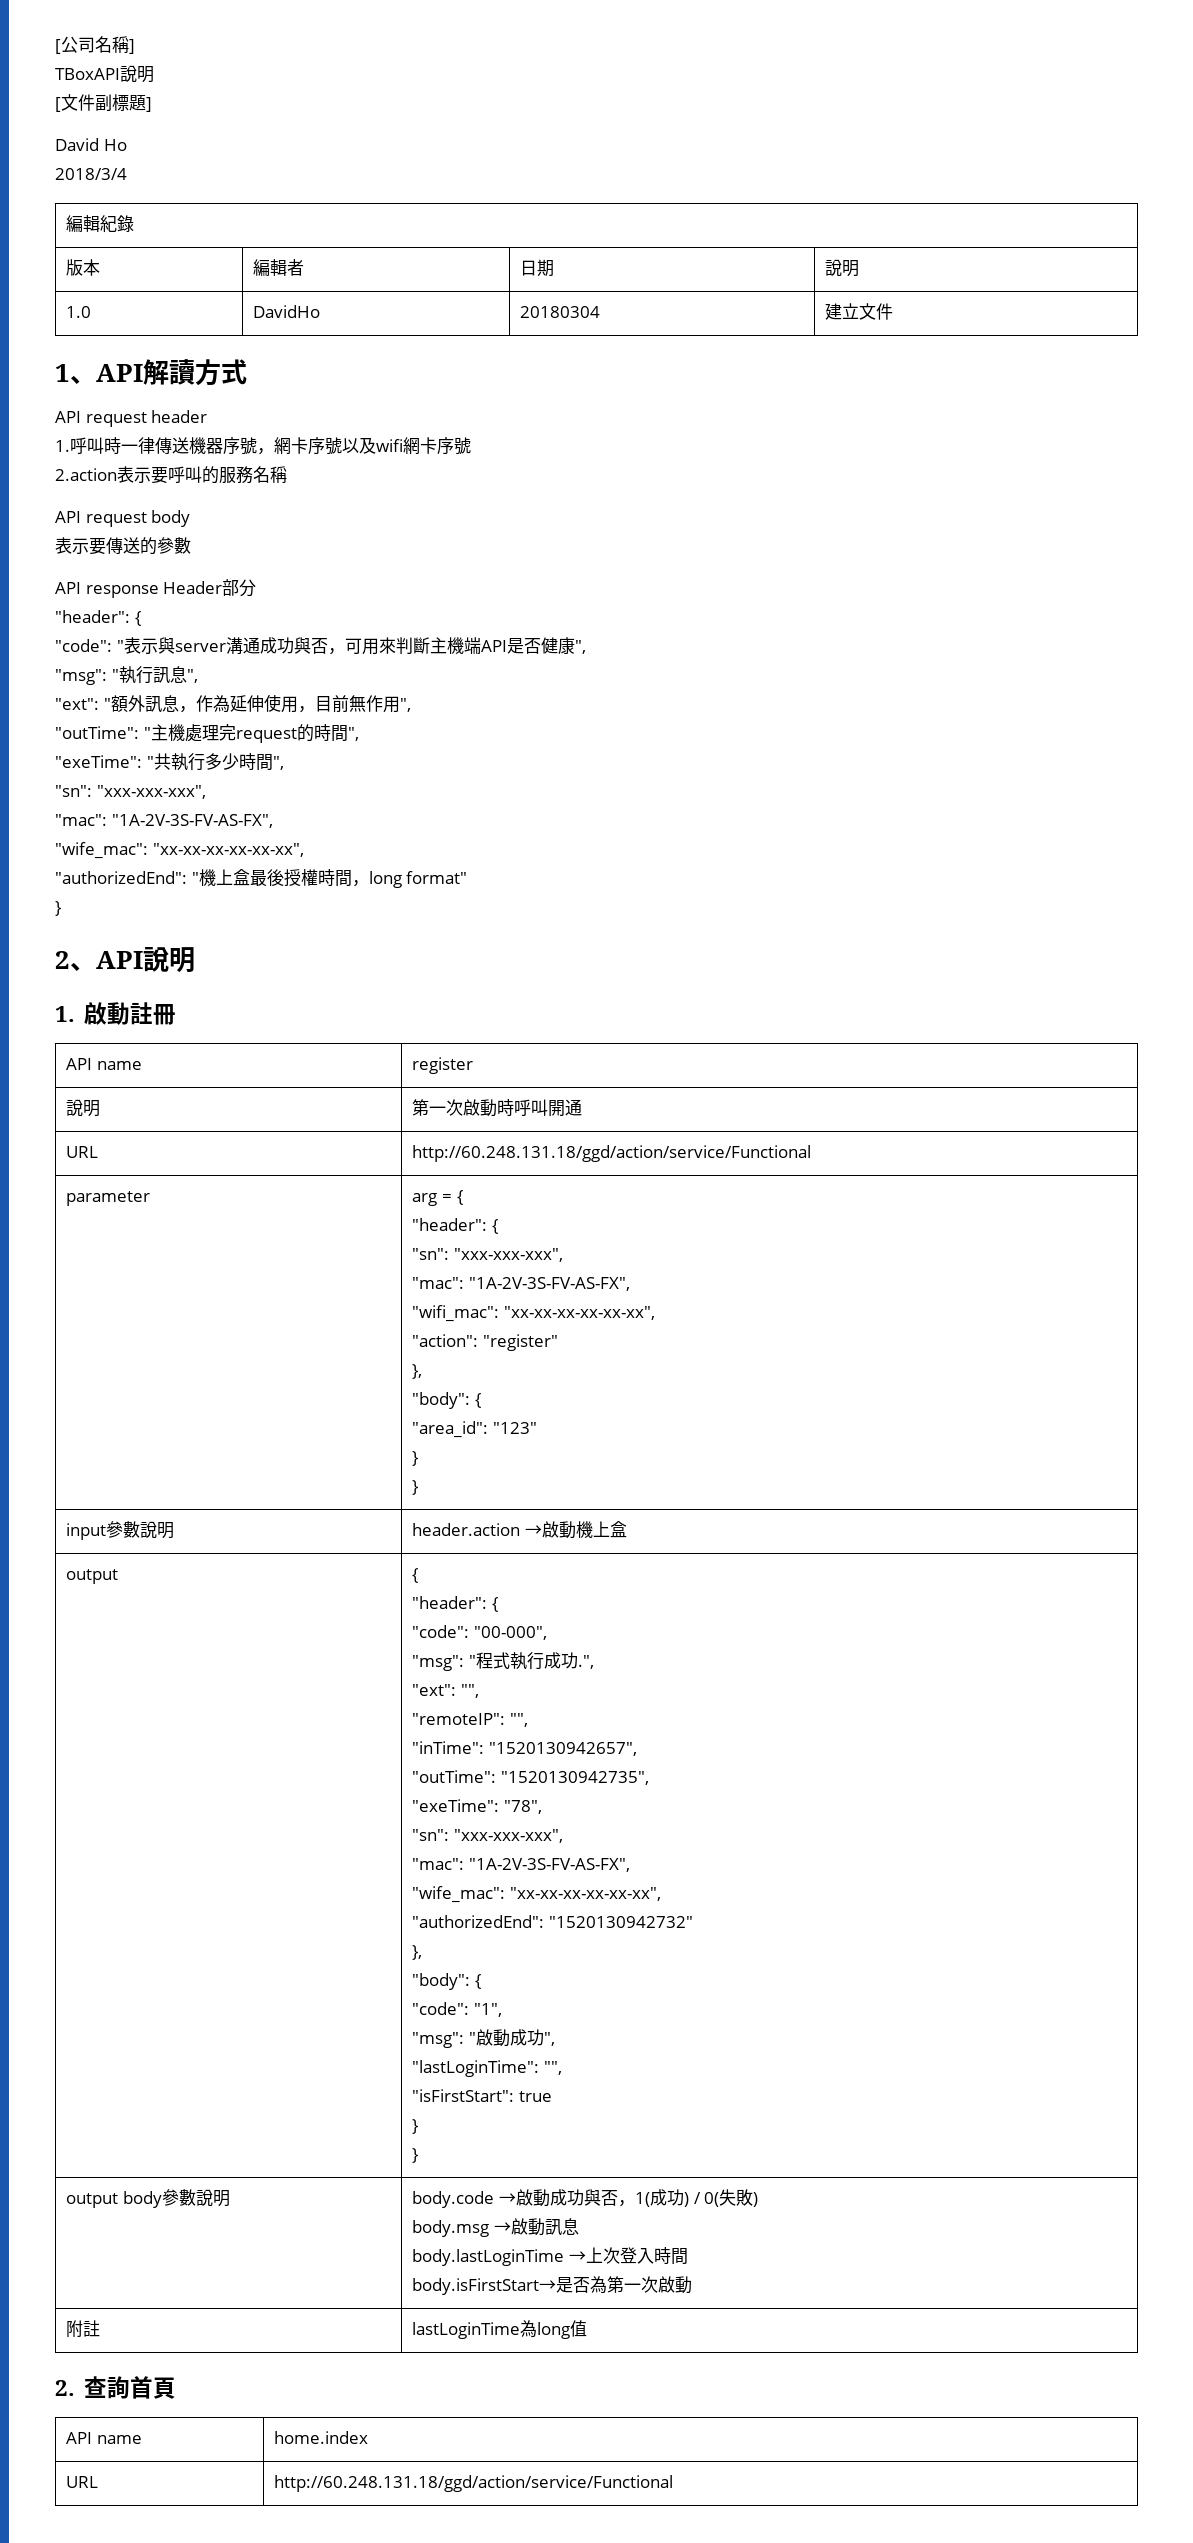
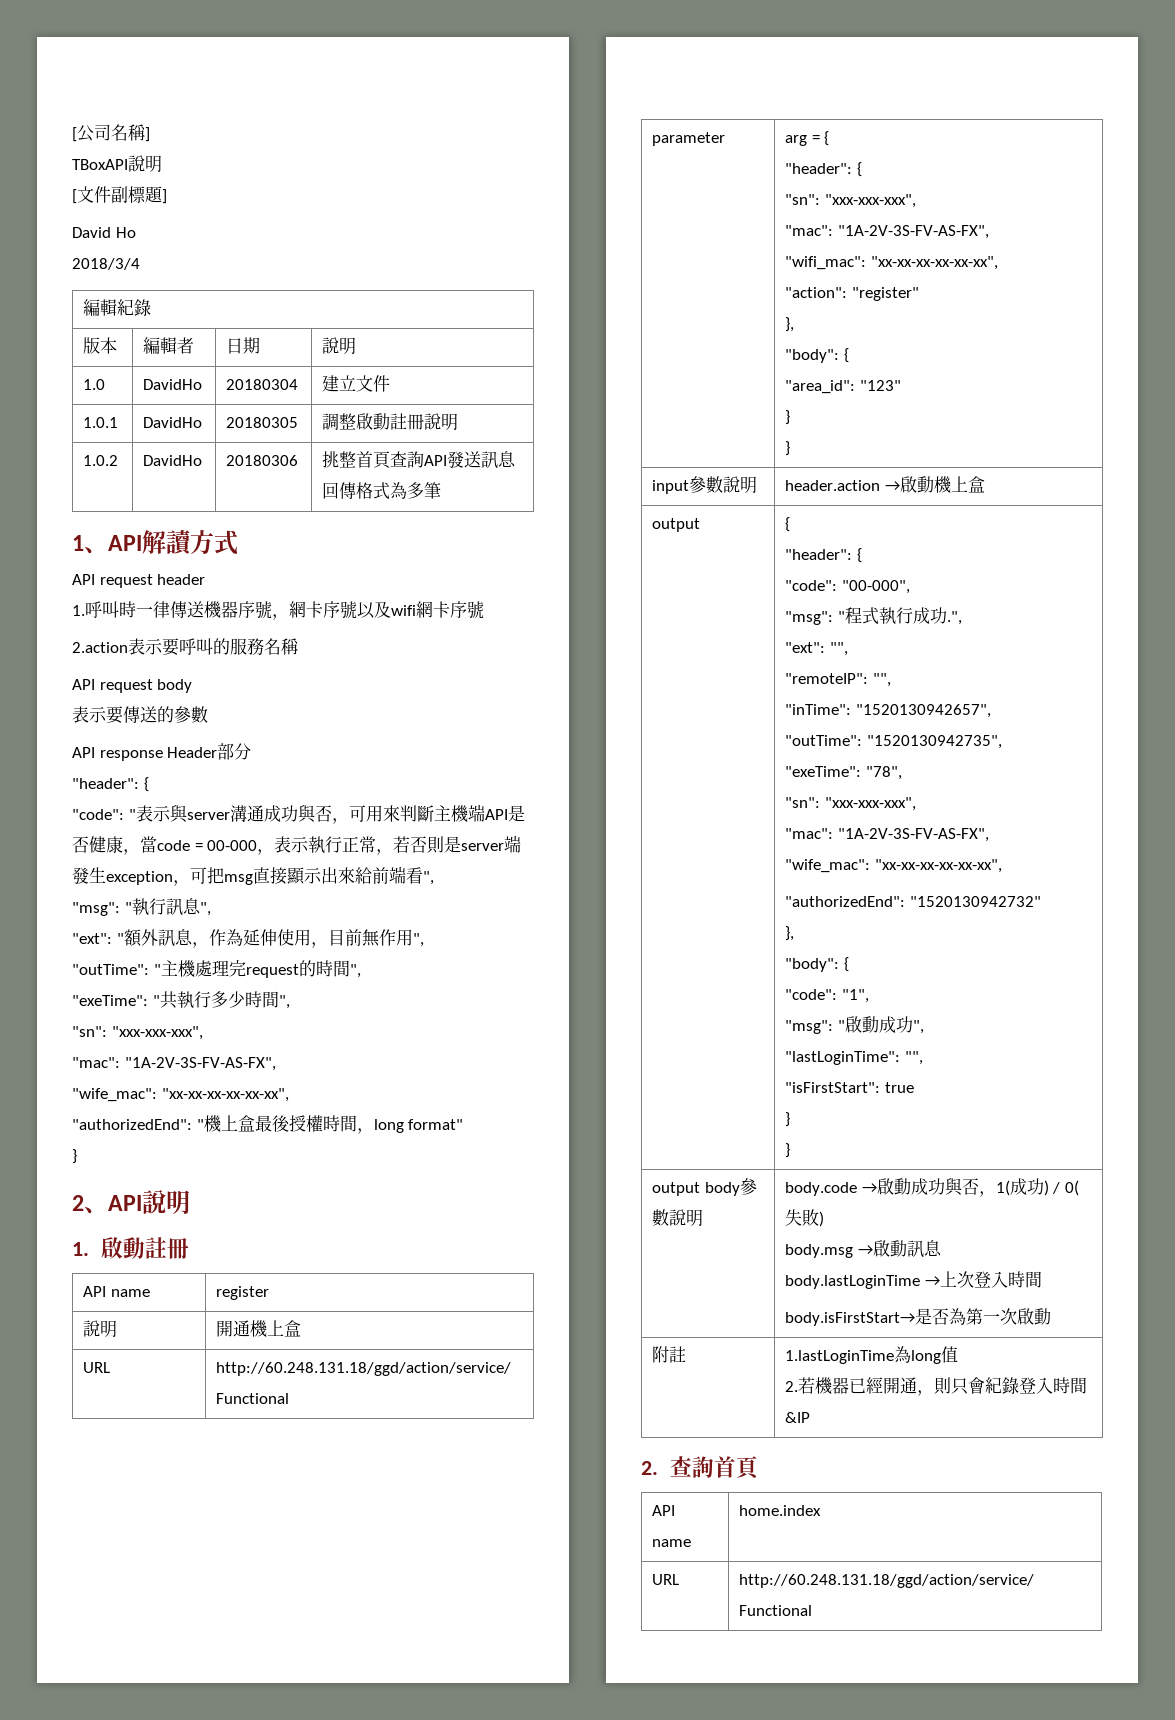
(894, 311) none -> [83,417,119,428] [143,417,203,428] [226,417,299,428] [322,413,459,431] [83,455,119,466] [143,455,203,466] [226,455,299,466] [322,451,517,469] [322,482,442,500] // 1.0.1 | DavidHo | 20180305 | 調整啟動註冊說明 // 1.0.2 | DavidHo | 20180306 | 挑整首頁查詢API發送訊息回傳格式為多筆
(575, 646) none -> [123,835,522,855] [72,866,423,886] ，當code = 00-000，表示執行正常，若否則是server端發生exception，可把msg直接顯示出來給前端看
[412,1099,583,1117] 第一次啟動時呼叫開通 -> [216,1320,302,1337] 開通機上盒
[412,2322,521,2339] lastLoginTime -> [785,1350,895,1364] 1.lastLoginTime
(588, 2328) none -> [785,1377,1088,1396] [785,1412,811,1423] // 2.若機器已經開通，則只會紀錄登入時間&IP

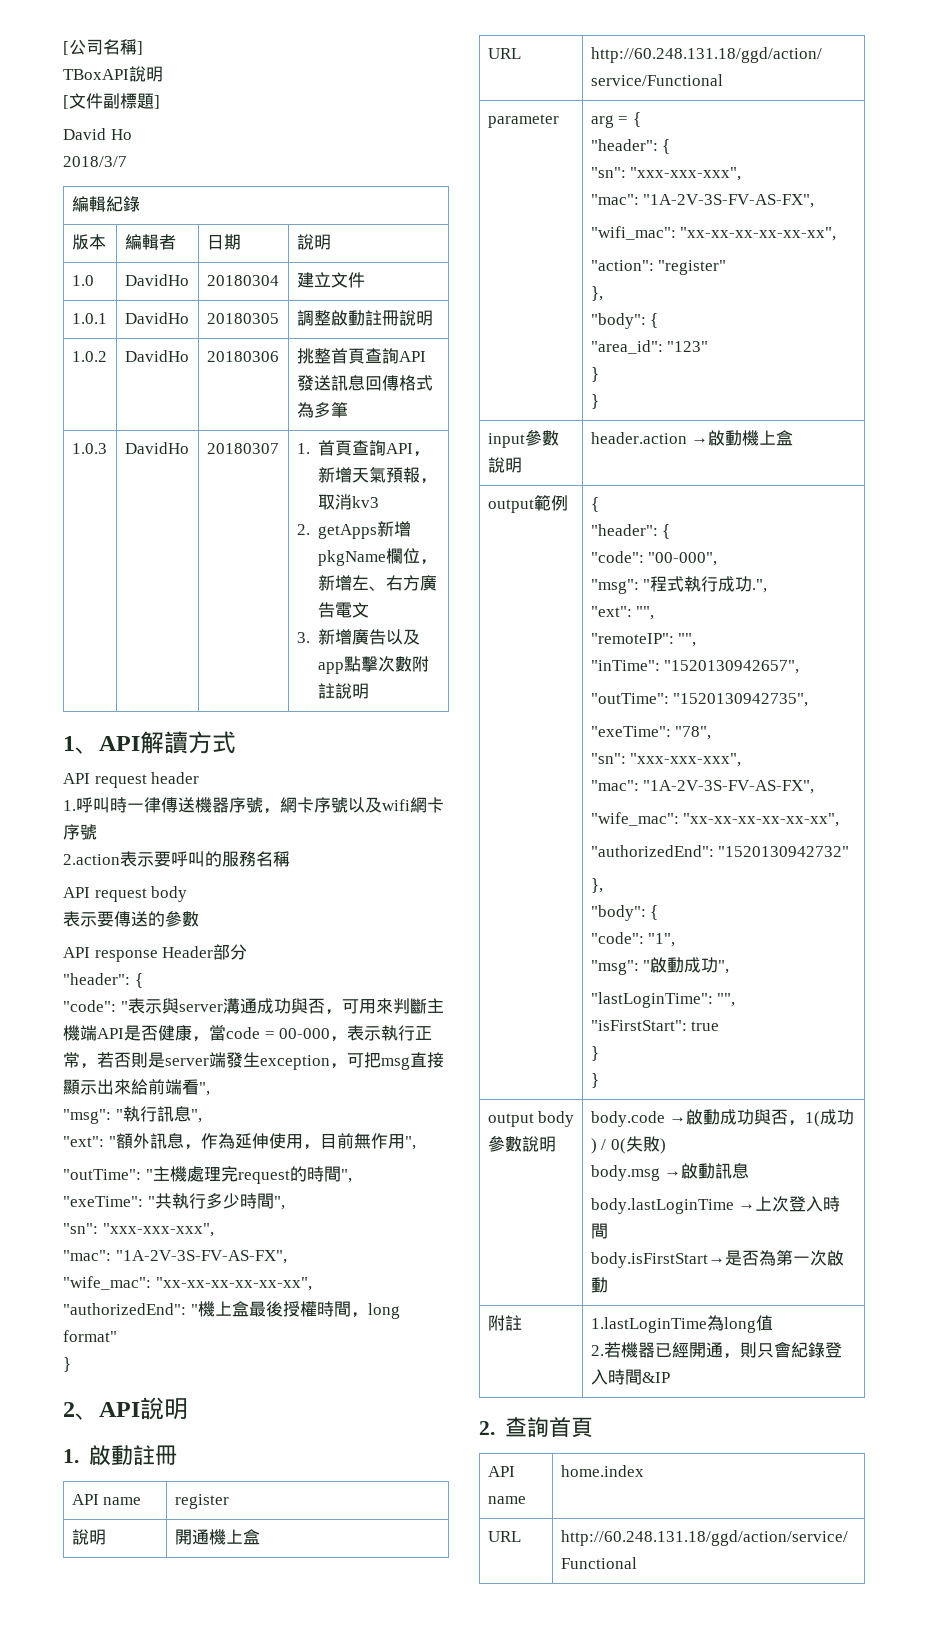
[72,258,140,270] 2018/3/4 -> [63,156,127,167] 2018/3/7
(442, 490) none -> [71,443,107,454] [124,442,189,454] [206,443,279,454] [296,440,431,457] [318,467,438,484] [318,494,380,510] [296,521,412,539] [318,548,438,566] [318,575,438,591] [318,602,370,618] [296,629,421,645] [318,656,430,674] [318,683,370,699] // 1.0.3 | DavidHo | 20180307 | 1.首頁查詢API，新增天氣預報，取消kv3 // 2. getApps新增pkgName欄位，新增左、右方廣告電文 // 3.新增廣告以及app點擊次數附註說明
(701, 525) none -> [533,495,568,511] 範例

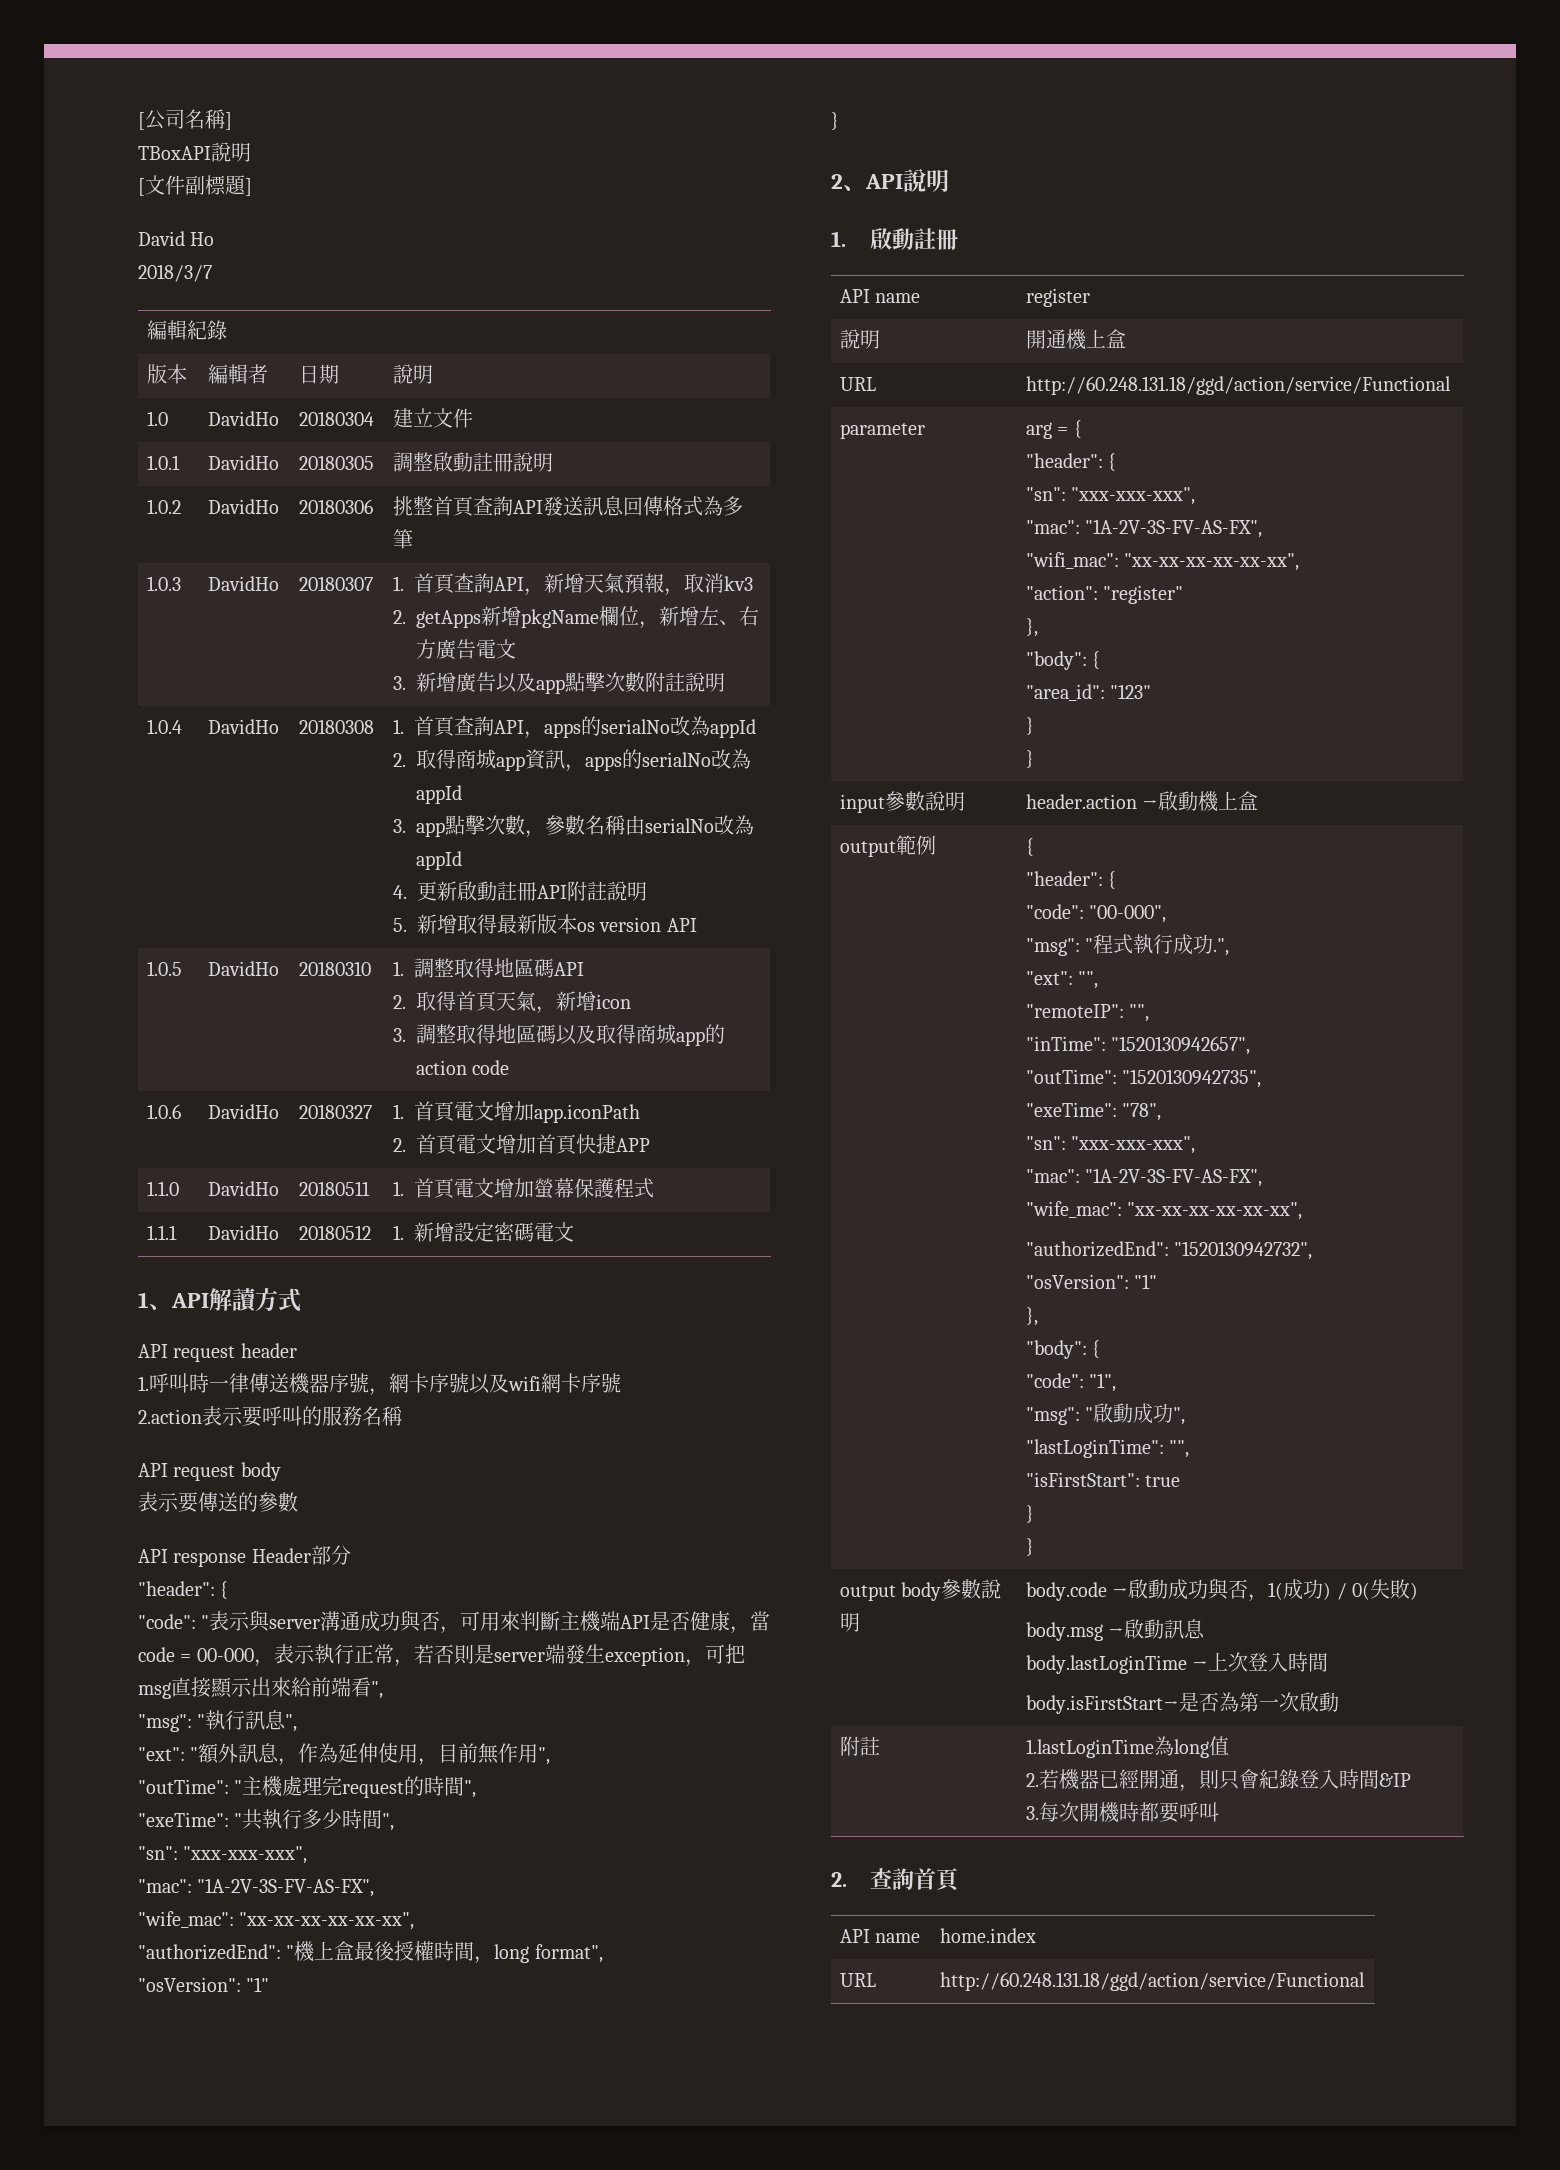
(370, 691) none -> [146,719,182,734] [207,719,279,734] [298,719,374,734] [392,716,756,739] [392,749,751,772] [415,785,462,804] [392,815,754,838] [415,851,462,870] [392,881,647,901] [392,914,697,934] [146,961,182,976] [207,961,279,976] [298,961,371,976] [392,958,584,978] [392,991,631,1014] [392,1024,725,1046] [415,1060,510,1075] [146,1104,181,1119] [207,1104,279,1119] [298,1104,372,1119] [392,1101,640,1123] [392,1134,650,1155] [146,1181,179,1196] [207,1181,279,1196] [298,1181,370,1196] [392,1178,654,1199] [146,1225,177,1240] [207,1225,279,1240] [298,1225,371,1240] [392,1222,574,1242] // 1.0.4 | DavidHo | 20180308 | 1.首頁查詢API，apps的serialNo改為appId // 2.取得商城app資訊，apps的serialNo改為appId // 3. app點擊次數，參數名稱由serialNo改為appId // 4.更新啟動註冊API附註說明 // 5.新增取得最新版本os version API // 1.0.5 | DavidHo | 20180310 | 1.調整取得地區碼API // 2.取得首頁天氣，新增icon // 3.調整取得地區碼以及取得商城app的action code // 1.0.6 | DavidHo | 20180327 | 1.首頁電文增加app.iconPath // 2.首頁電文增加首頁快捷APP // 1.1.0 | DavidHo | 20180511 | 1.首頁電文增加螢幕保護程式 // 1.1.1 | DavidHo | 20180512 | 1.新增設定密碼電文
[63,1330,117,1342] format" -> [534,1944,603,1963] [138,1977,270,1992] format", // "osVersion": "1"
[718,846,850,857] "1520130942732" -> [1174,1241,1313,1260] [1025,1274,1158,1289] "1520130942732", // "osVersion": "1"
(670, 1377) none -> [1025,1802,1219,1823] // 3.每次開機時都要呼叫

